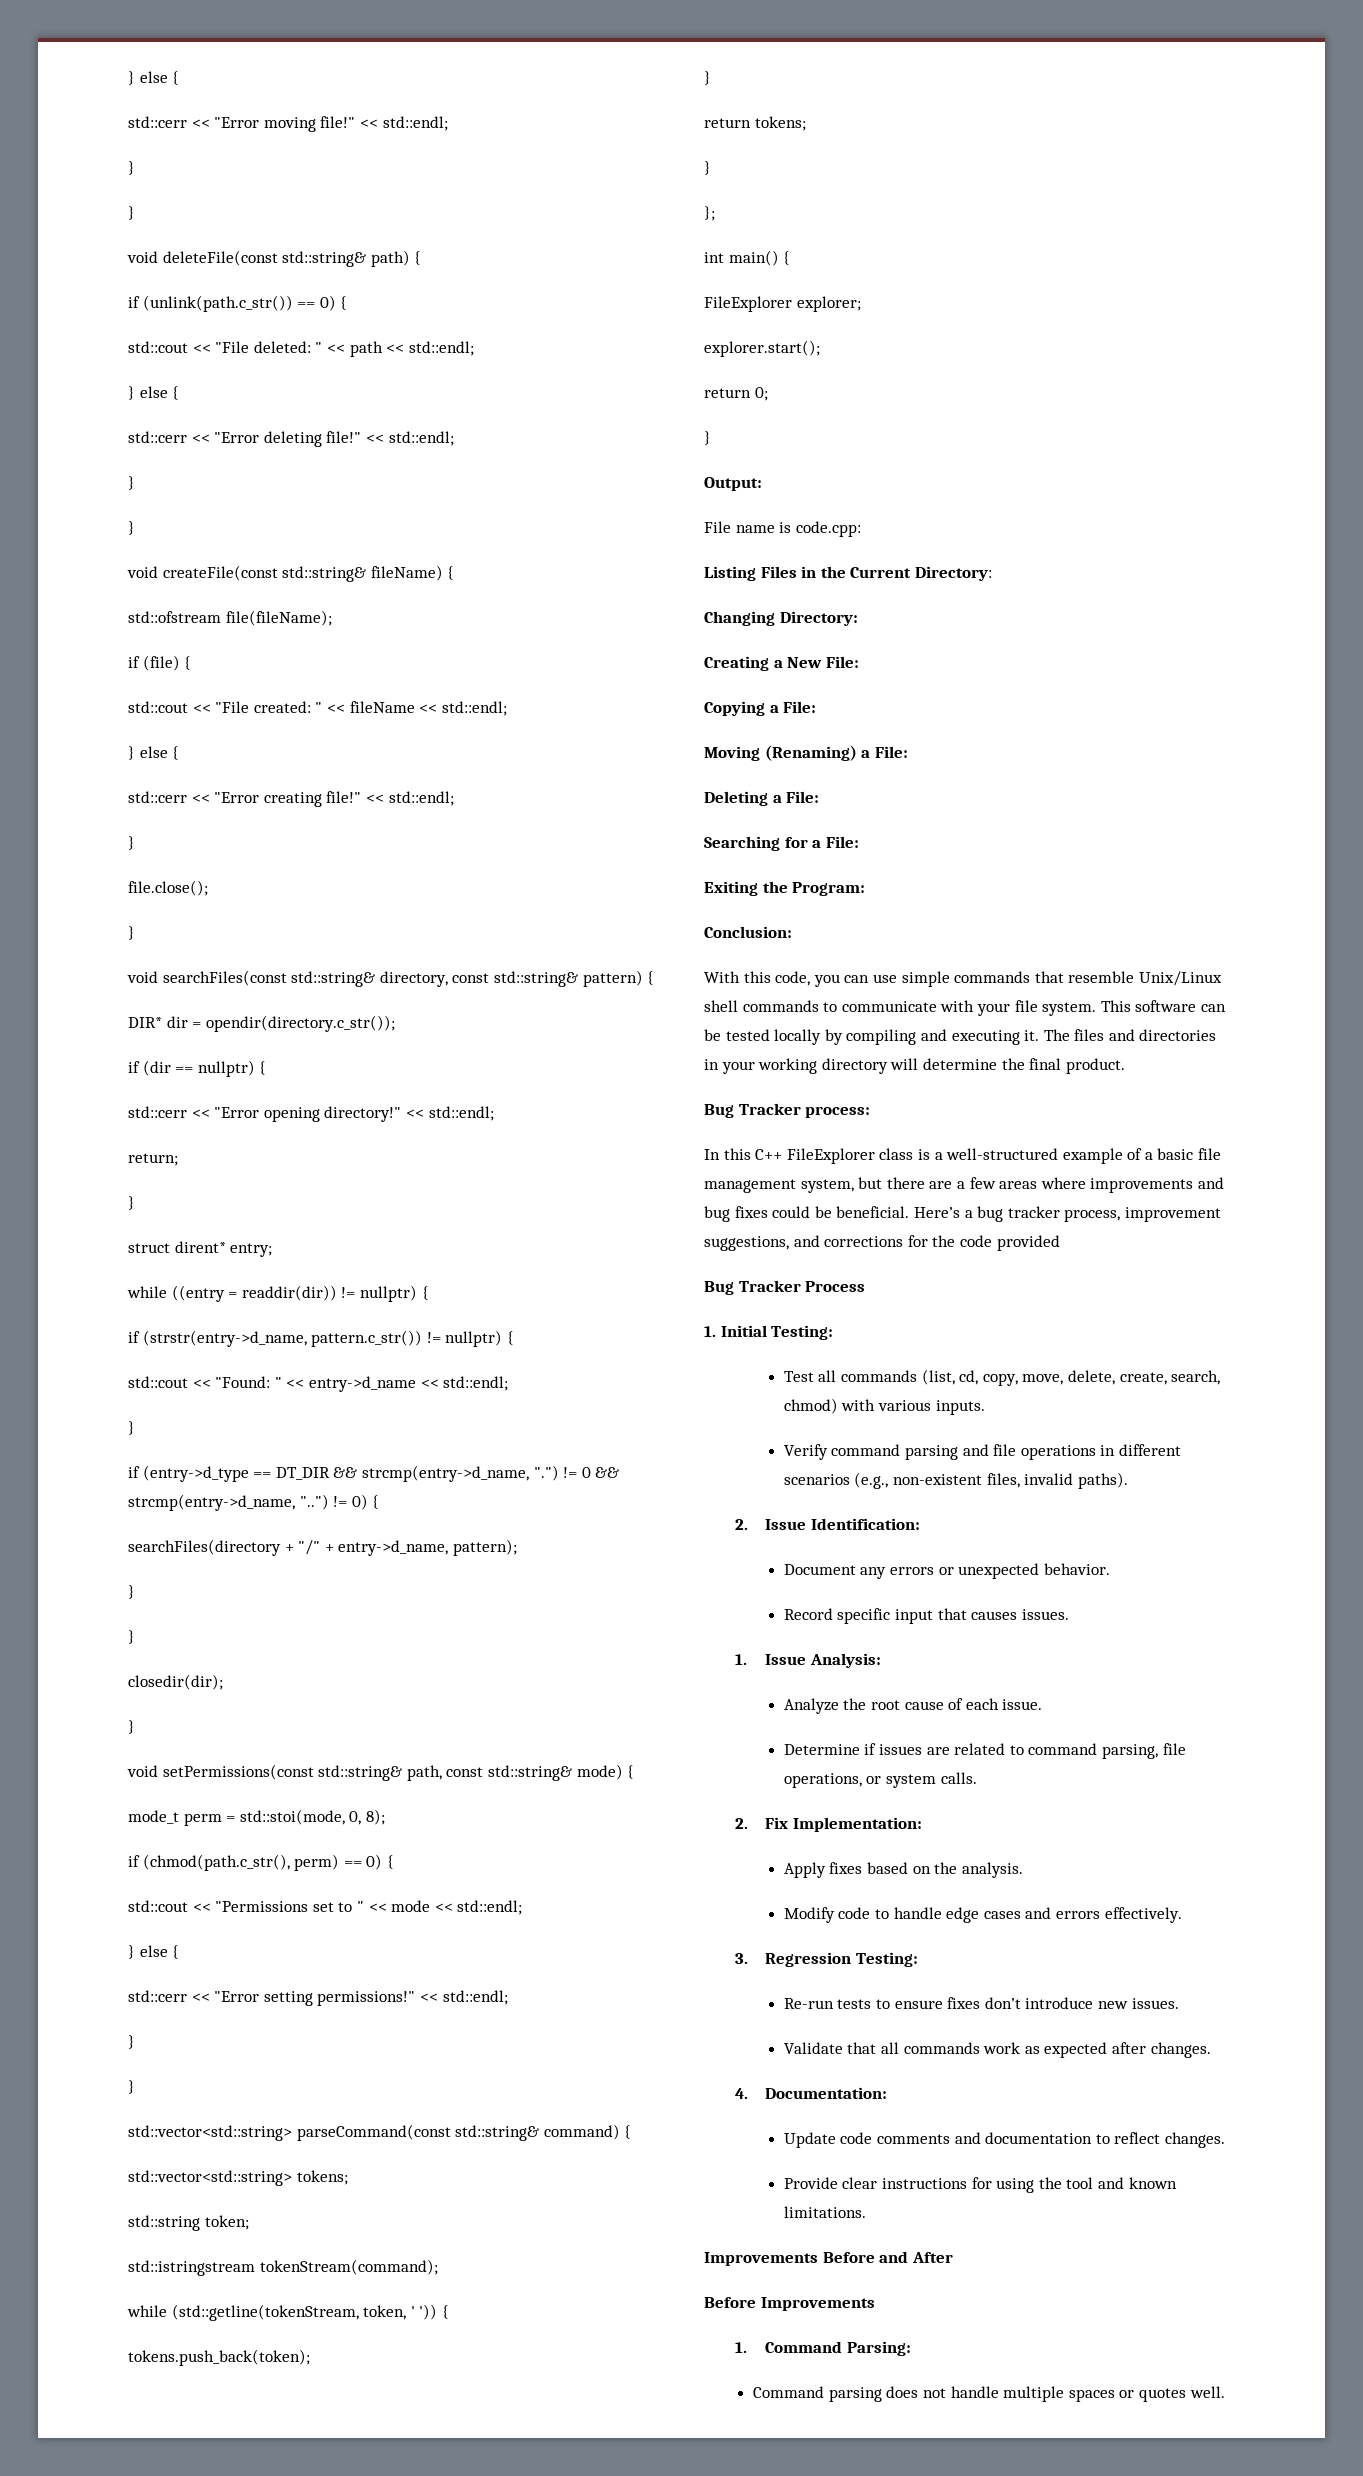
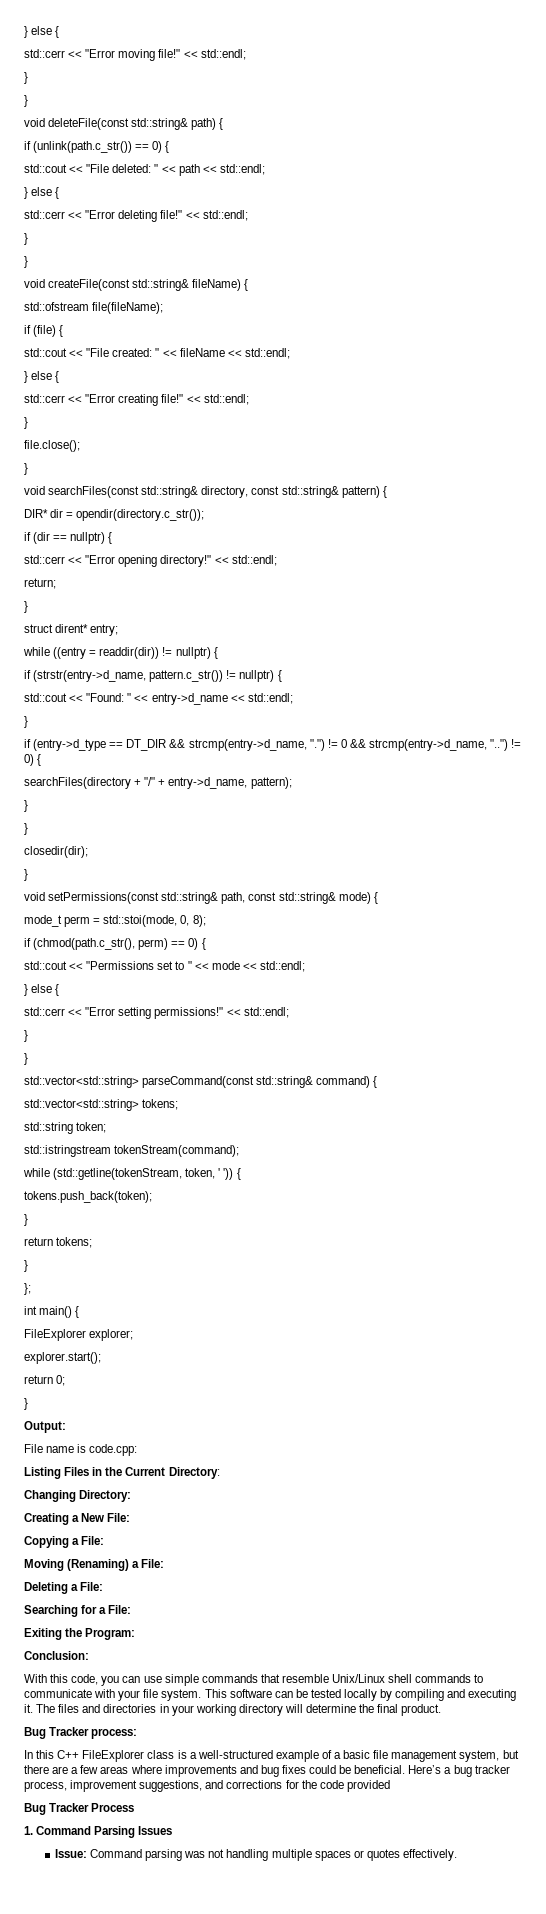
[720,1325,834,1340] [783,1369,1221,1386] [783,1398,985,1415] [783,1444,1181,1460] [783,1472,1128,1489] [734,1518,920,1530] [783,1563,1110,1579] [783,1608,1069,1624] [734,1653,881,1668] [783,1698,1043,1714] [783,1743,1186,1759] [783,1772,977,1788] [734,1817,922,1832] [783,1862,1023,1878] [783,1907,1182,1923] [734,1952,918,1967] [783,1997,1179,2009] [783,2042,1211,2058] [734,2087,888,2099] [783,2132,1225,2148] [783,2177,1177,2193] [783,2206,866,2218] [704,2251,953,2266] [704,2297,875,2311] [734,2341,911,2356] [753,2386,999,2402] Initial Testing: // Test all commands (list, cd, copy, move, delete, create, search, chmod) with various inputs. // Verify command parsing and file operations in different scenarios (e.g., non-existent files, invalid paths). // 2. Issue Identification: // Document any errors or unexpected behavior. // Record specific input that causes issues. // 1. Issue Analysis: // Analyze the root cause of each issue. // Determine if issues are related to command parsing, file operations, or system calls. // 2. Fix Implementation: // Apply fixes based on the analysis. // Modify code to handle edge cases and errors effectively. // 3. Regression Testing: // Re-run tests to ensure fixes don’t introduce new issues. // Validate that all commands work as expected after changes. // 4. Documentation: // Update code comments and documentation to reflect changes. // Provide clear instructions for using the tool and known limitations. // Improvements Before and After // Before Improvements // 1. Command Parsing: // Command parsing does not handle -> [36,1826,173,1838] [54,1849,269,1861] Command Parsing Issues // Issue: Command parsing was not handling
[1189,2386,1225,2398] well. -> [402,1849,457,1861] effectively.

